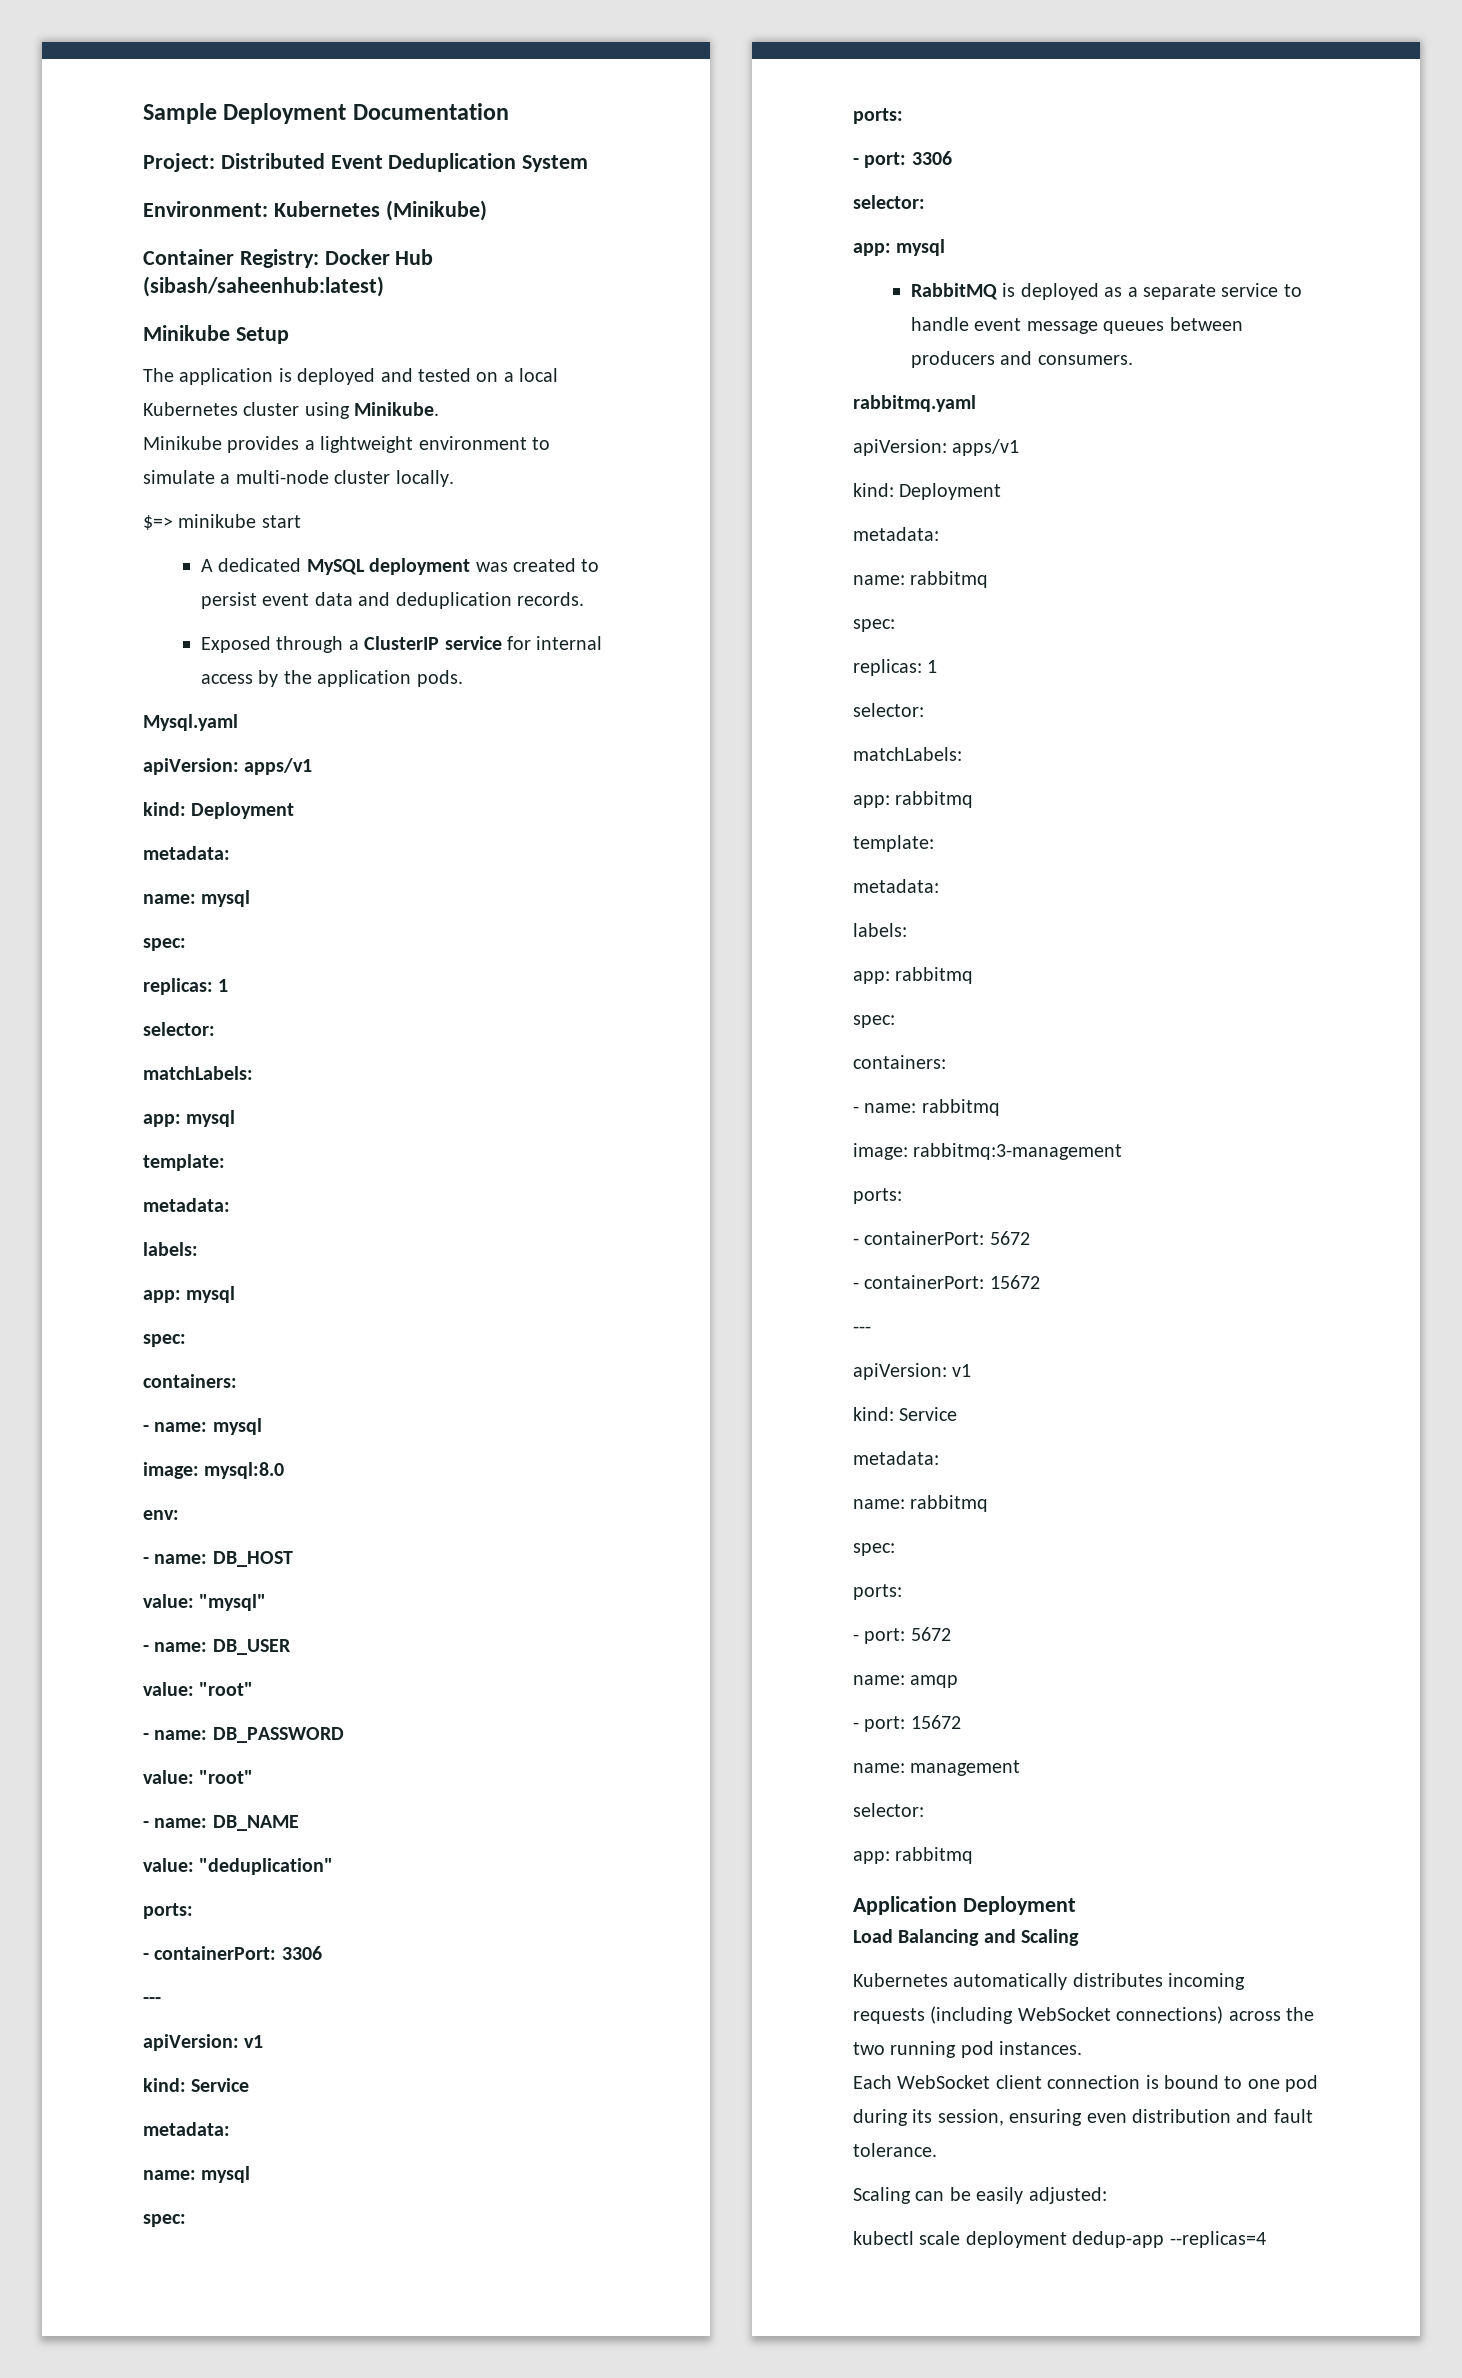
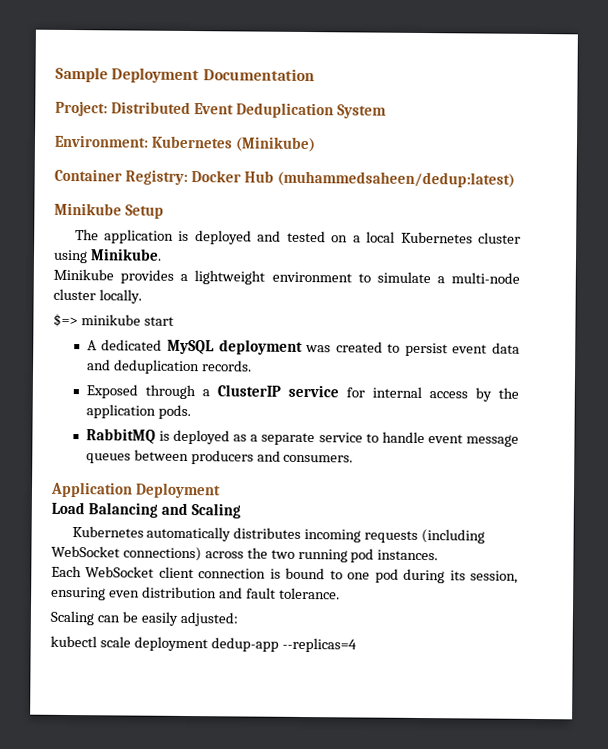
[143,276,384,297] (sibash/saheenhub:latest) -> [277,170,516,188] (muhammedsaheen/dedup:latest)
[143,714,238,731] [143,758,313,775] [143,802,295,819] [143,846,230,860] [143,890,251,907] [143,938,186,951] [143,978,229,995] [143,1022,215,1036] [143,1066,253,1080] [143,1110,236,1127] [143,1154,225,1171] [143,1198,230,1212] [143,1242,198,1256] [143,1286,236,1303] [143,1334,186,1347] [143,1374,237,1388] [143,1418,262,1435] [143,1462,285,1479] [143,1510,179,1520] [143,1551,293,1567] [143,1594,267,1611] [143,1639,291,1655] [143,1682,254,1696] [143,1727,344,1743] [143,1770,254,1784] [143,1815,299,1831] [143,1858,334,1875] [143,1903,193,1919] [143,1946,322,1960] [143,1997,161,2004] [143,2034,264,2051] [143,2078,250,2092] [143,2122,230,2136] [143,2166,251,2183] [143,2214,186,2227] [853,108,903,124] [853,151,952,168] [853,195,925,209] [853,239,946,256] // Mysql.yaml // apiVersion: apps/v1 // kind: Deployment // metadata: // name: mysql // spec: // replicas: 1 // selector: // matchLabels: // app: mysql // template: // metadata: // labels: // app: mysql // spec: // containers: // - name: mysql // image: mysql:8.0 // env: // - name: DB_HOST // value: "mysql" // - name: DB_USER // value: "root" // - name: DB_PASSWORD // value: "root" // - name: DB_NAME // value: "deduplication" // ports: // - containerPort: 3306 // --- // apiVersion: v1 // kind: Service // metadata: // name: mysql // spec: // ports: // - port: 3306 // selector: // app: mysql -> (191, 412) none
[853,395,976,412] [853,439,1020,456] [853,483,1002,500] [853,527,939,541] [853,571,989,588] [853,619,895,632] [853,659,938,676] [853,703,924,717] [853,747,962,761] [853,791,974,808] [853,835,934,852] [853,879,939,893] [853,923,907,937] [853,967,974,984] [853,1015,895,1028] [853,1055,946,1069] [853,1099,1000,1116] [853,1143,1123,1160] [853,1188,902,1204] [853,1231,1030,1245] [853,1275,1040,1289] [853,1326,871,1333] [853,1363,972,1380] [853,1407,958,1421] [853,1451,939,1465] [853,1495,989,1512] [853,1543,895,1556] [853,1584,902,1600] [853,1627,951,1644] [853,1675,959,1688] [853,1715,961,1732] [853,1760,1021,1776] [853,1803,924,1817] [853,1847,974,1864] // rabbitmq.yaml // apiVersion: apps/v1 // kind: Deployment // metadata: // name: rabbitmq // spec: // replicas: 1 // selector: // matchLabels: // app: rabbitmq // template: // metadata: // labels: // app: rabbitmq // spec: // containers: // - name: rabbitmq // image: rabbitmq:3-management // ports: // - containerPort: 5672 // - containerPort: 15672 // --- // apiVersion: v1 // kind: Service // metadata: // name: rabbitmq // spec: // ports: // - port: 5672 // name: amqp // - port: 15672 // name: management // selector: // app: rabbitmq -> (354, 458) none

